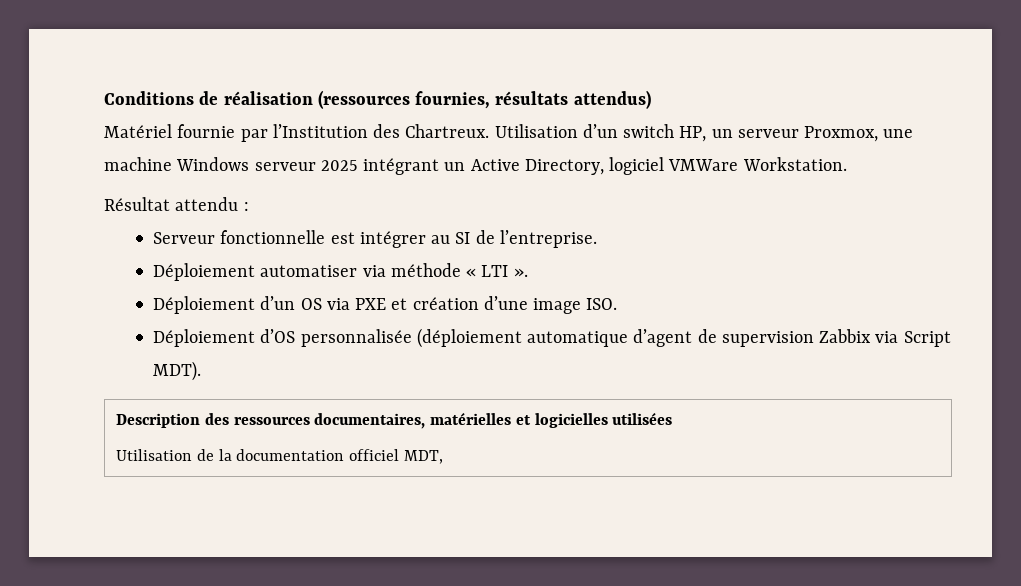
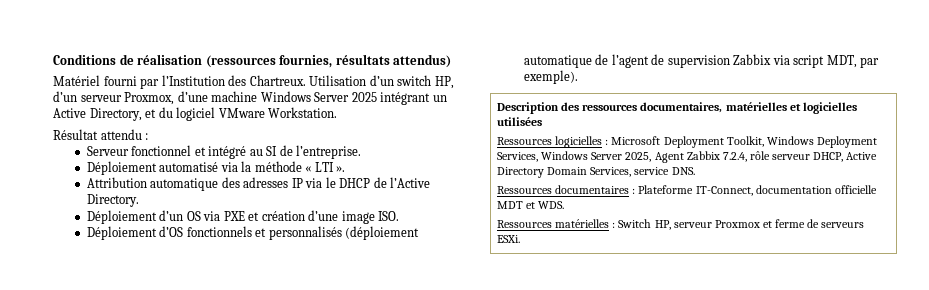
[177,124,236,138] fournie -> [103,76,137,86] fourni
[711,129,733,138] un -> [53,91,77,102] d’un
[883,129,914,138] une -> [177,91,208,102] d’une
[254,162,316,171] serveur -> [314,92,350,102] Server
[609,157,739,175] logiciel VMWare -> [145,107,265,121] et du logiciel VMware
[220,230,426,248] fonctionnelle est intégrer -> [131,145,247,159] fonctionnel et intégré
[260,265,386,277] automatiser via -> [159,161,252,172] automatisé via la
(528, 272) none -> [86,177,431,191] [86,194,139,207] // Attribution automatique des adresses IP via le DHCP de l’Active Directory.
[300,328,951,348] [153,361,202,381] personnalisée (déploiement automatique d’agent de supervision Zabbix via Script MDT). -> [186,226,420,240] [523,54,880,68] [523,70,578,84] fonctionnels et personnalisés (déploiement automatique de l’agent de supervision Zabbix via script MDT, par exemple).
[116,449,443,464] Utilisation de la documentation officiel MDT, -> [497,136,877,148] [497,151,878,163] [497,167,695,178] [497,185,877,196] [497,201,565,209] [497,219,865,230] [497,235,521,243] Ressources logicielles : Microsoft Deployment Toolkit, Windows Deployment Services, Windows Server 2025, Agent Zabbix 7.2.4, rôle serveur DHCP, Active Directory Domain Services, service DNS. // Ressources documentaires : Plateforme IT-Connect, documentation officielle MDT et WDS. // Ressources matérielles : Switch HP, serveur Proxmox et ferme de serveurs ESXi.

